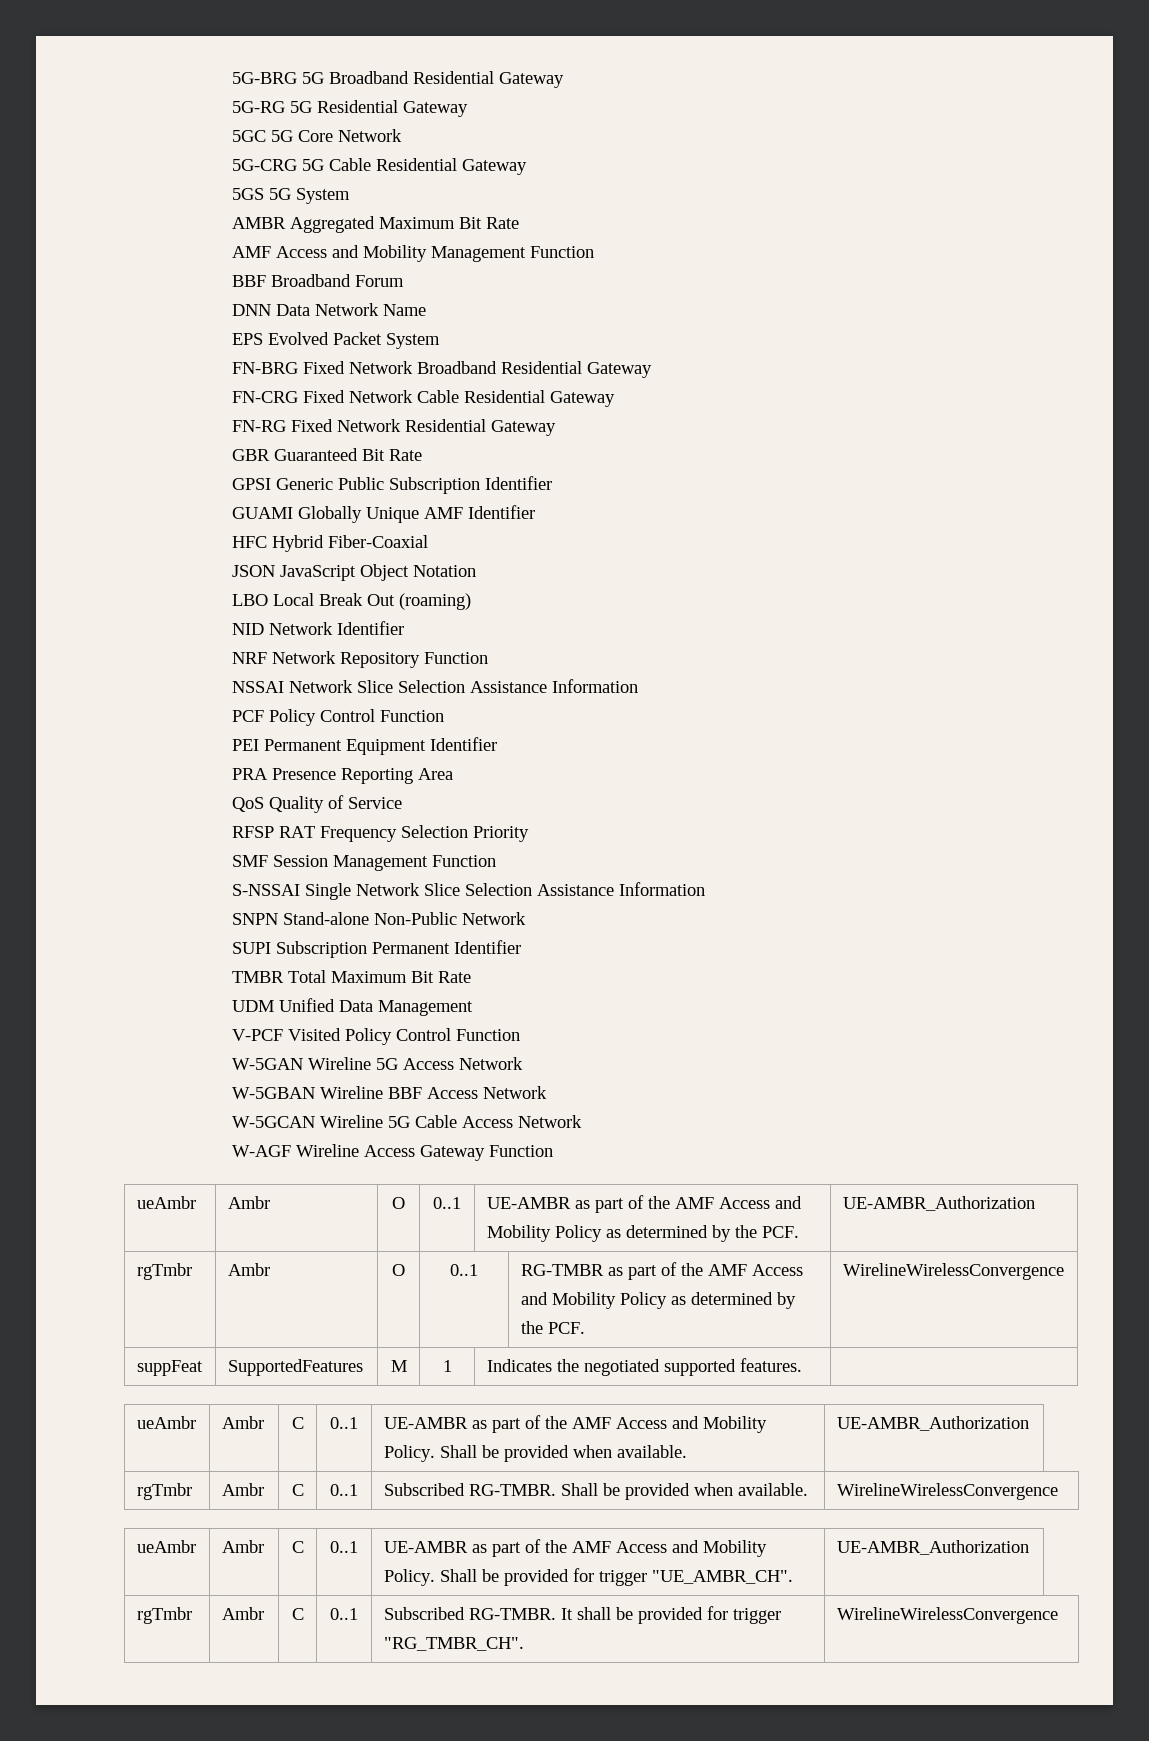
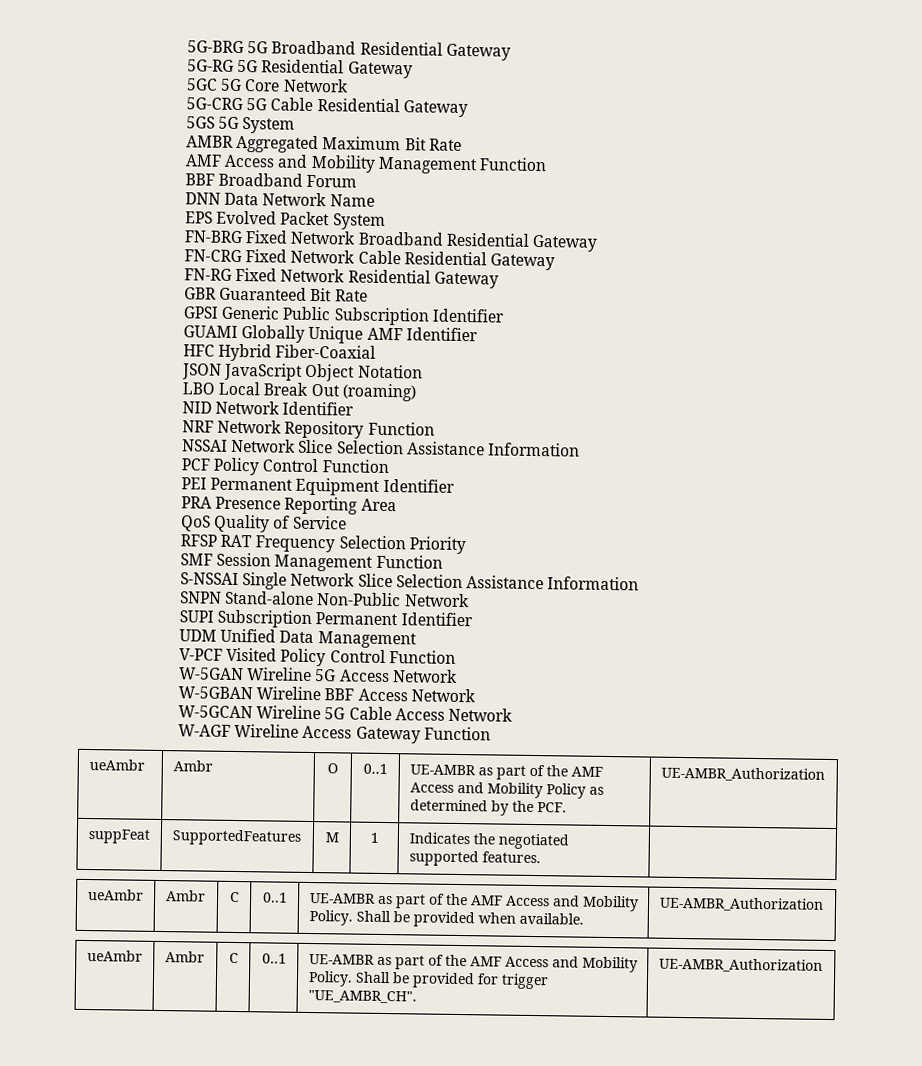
[231,970,471,983] // TMBR Total Maximum Bit Rate -> (473, 619) none
[136,1263,192,1280] [227,1263,270,1276] [392,1264,405,1276] [450,1264,478,1276] [520,1262,803,1280] [520,1292,796,1309] [520,1321,585,1334] [842,1263,1064,1280] // rgTmbr | Ambr | O | 0..1 | RG-TMBR as part of the AMF Access and Mobility Policy as determined by the PCF. | WirelineWirelessConvergence -> (825, 774) none
[136,1483,192,1500] [221,1483,264,1496] [291,1484,304,1496] [330,1484,358,1496] [383,1483,808,1500] [836,1483,1058,1500] // rgTmbr | Ambr | C | 0..1 | Subscribed RG-TMBR. Shall be provided when available. | WirelineWirelessConvergence -> (824, 904) none
[136,1607,192,1624] [221,1607,264,1620] [291,1608,304,1620] [330,1608,358,1620] [383,1606,781,1624] [383,1637,524,1651] [836,1607,1058,1624] // rgTmbr | Ambr | C | 0..1 | Subscribed RG-TMBR. It shall be provided for trigger "RG_TMBR_CH". | WirelineWirelessConvergence -> (823, 965) none

